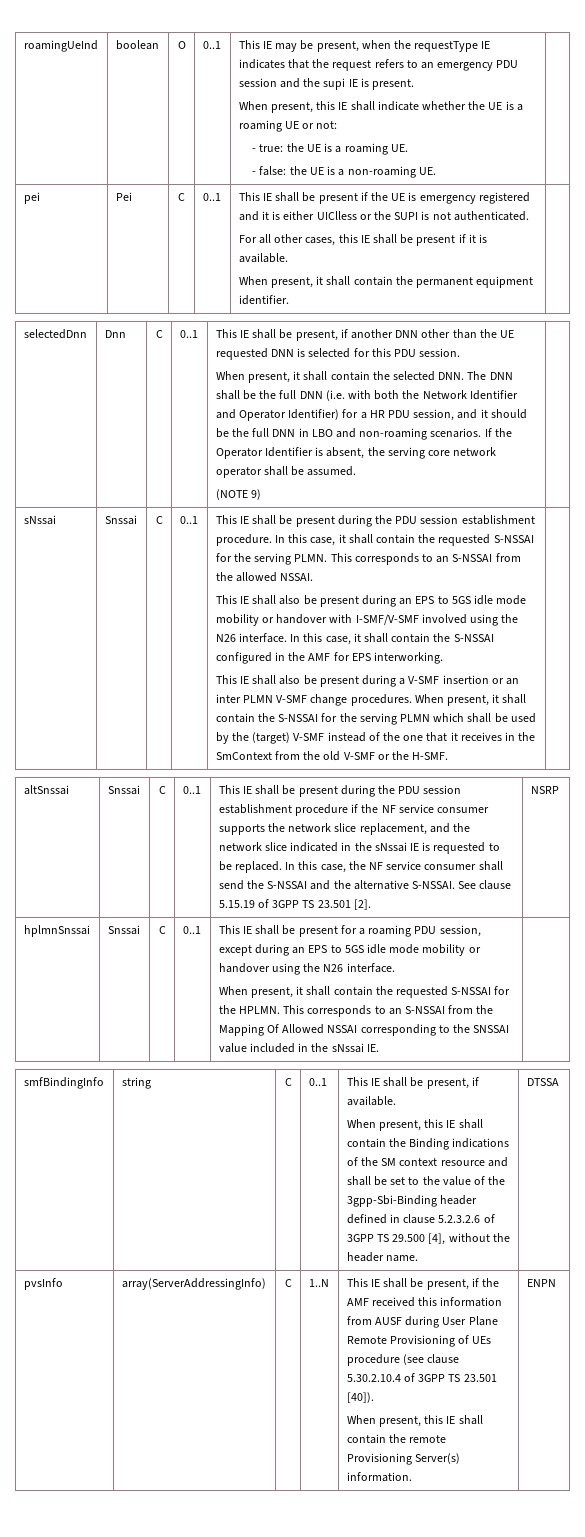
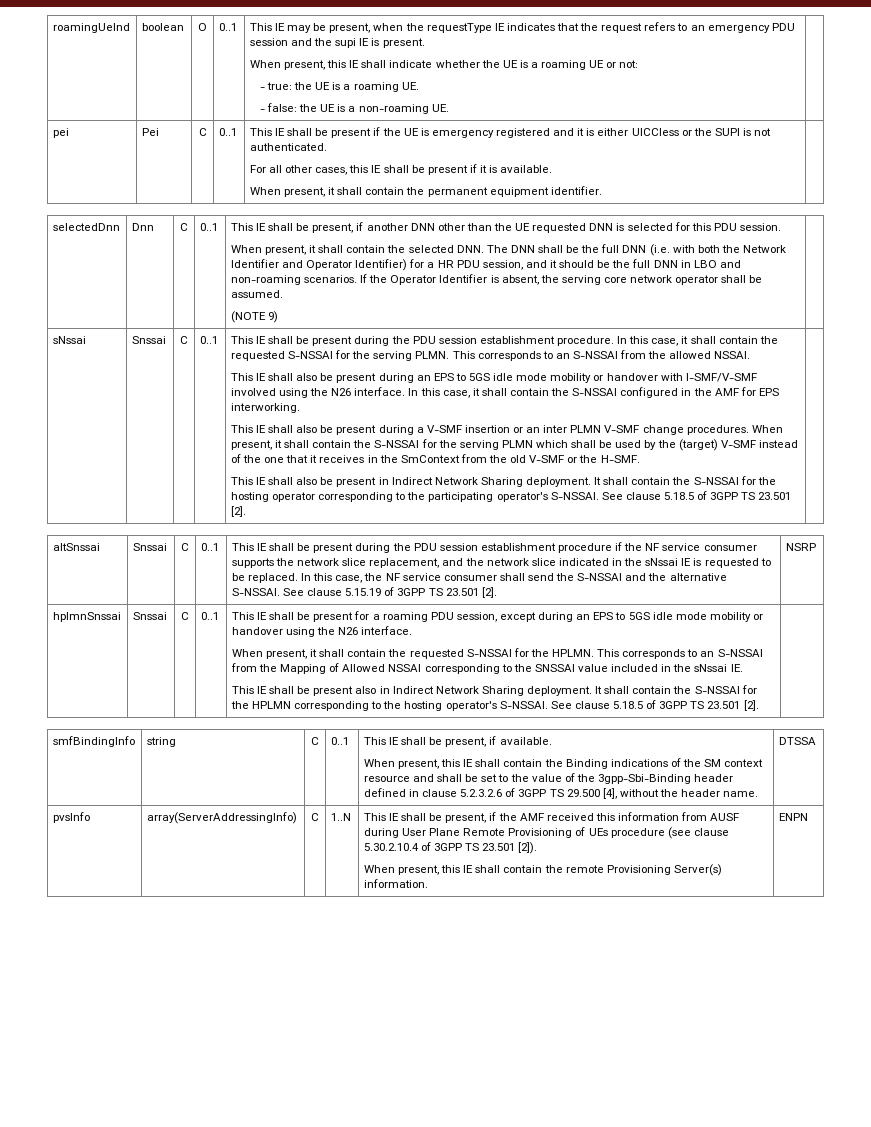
[316,211,357,220] UIClless -> [631,128,679,136] UICCless
(449, 756) none -> [230,476,776,487] [230,491,792,502] [230,506,246,517] // This IE shall also be present in Indirect Network Sharing deployment. It shall contain the S-NSSAI for the hosting operator corresponding to the participating operator's S-NSSAI. See clause 5.18.5 of 3GPP TS 23.501 [2].
[266,1024,279,1033] Of -> [329,663,340,672] of
(379, 1048) none -> [231,685,757,696] [230,700,759,711] // This IE shall be present also in Indirect Network Sharing deployment. It shall contain the S-NSSAI for the HPLMN corresponding to the hosting operator's S-NSSAI. See clause 5.18.5 of 3GPP TS 23.501 [2].
[346,1392,374,1403] [40]). -> [518,842,538,854] [2]).

